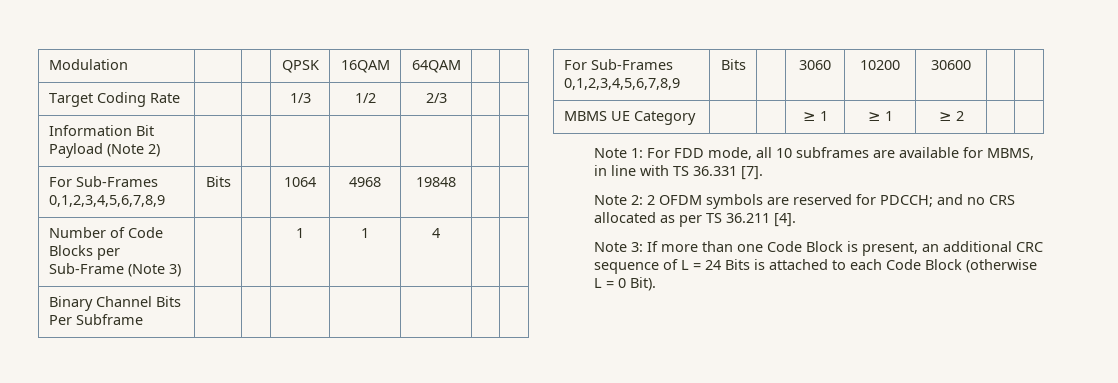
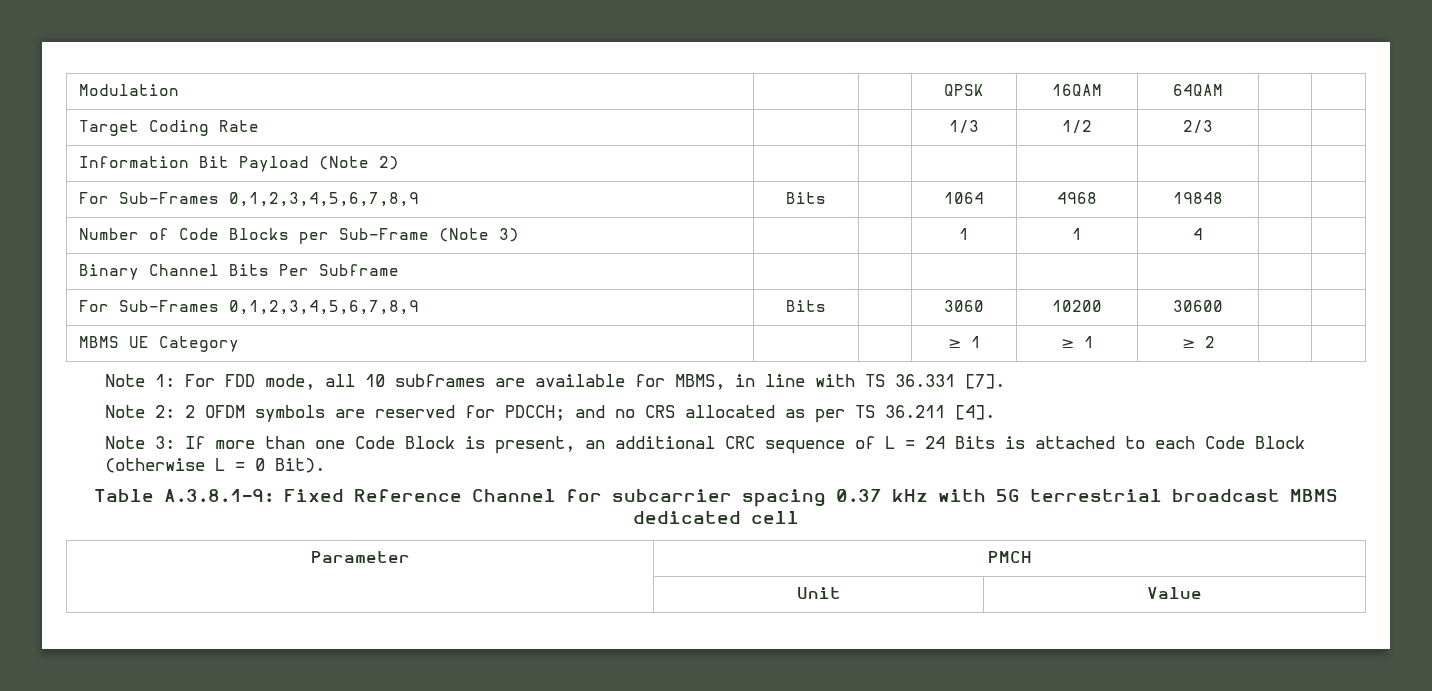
(656, 284) none -> [94,489,1338,507] [633,511,799,524] [310,551,410,563] [987,551,1032,563] [796,587,841,599] [1147,587,1202,599] // Table A.3.8.1-9: Fixed Reference Channel for subcarrier spacing 0.37 kHz with 5G terrestrial broadcast MBMS dedicated cell // Parameter | PMCH // | Unit | Value

